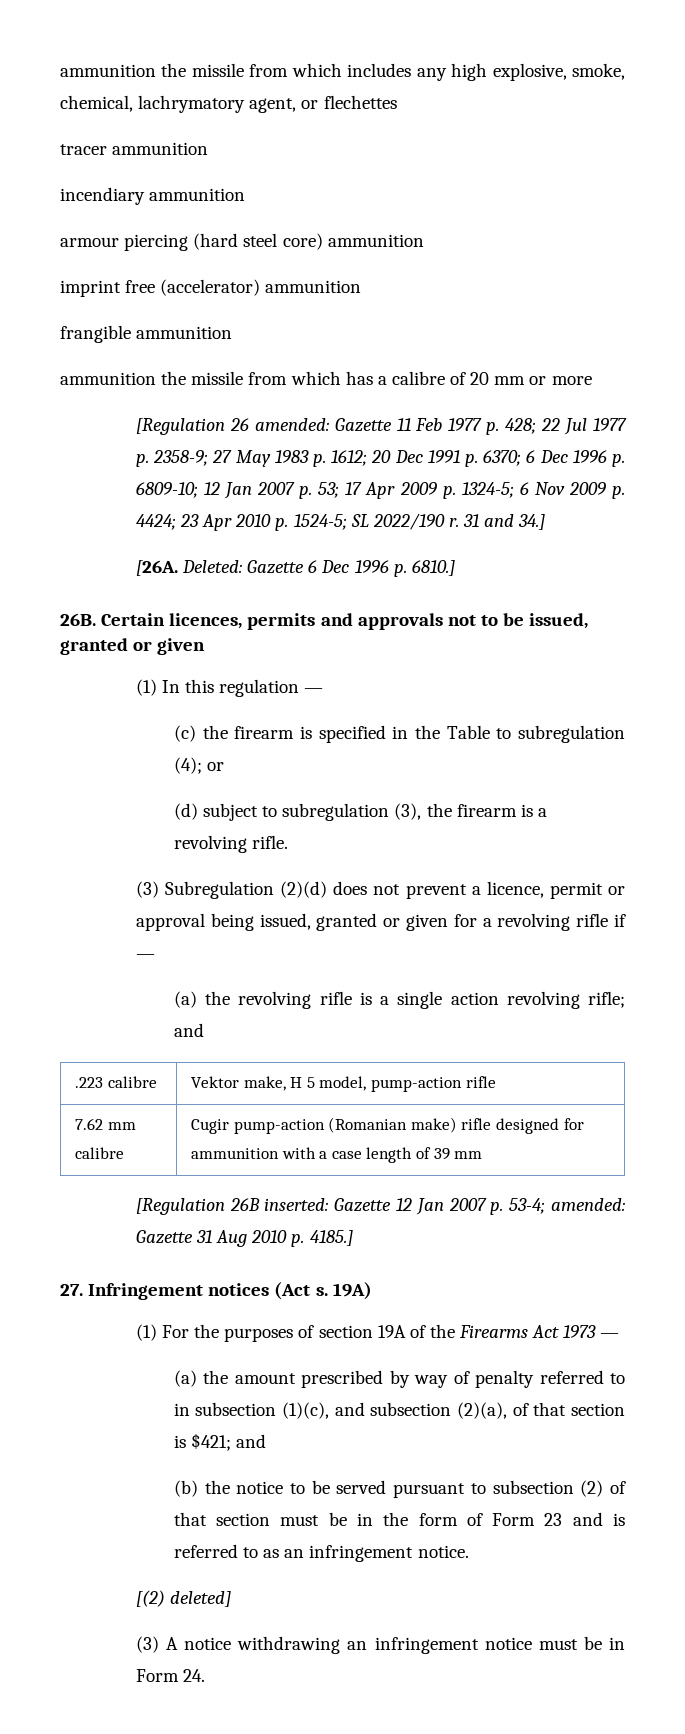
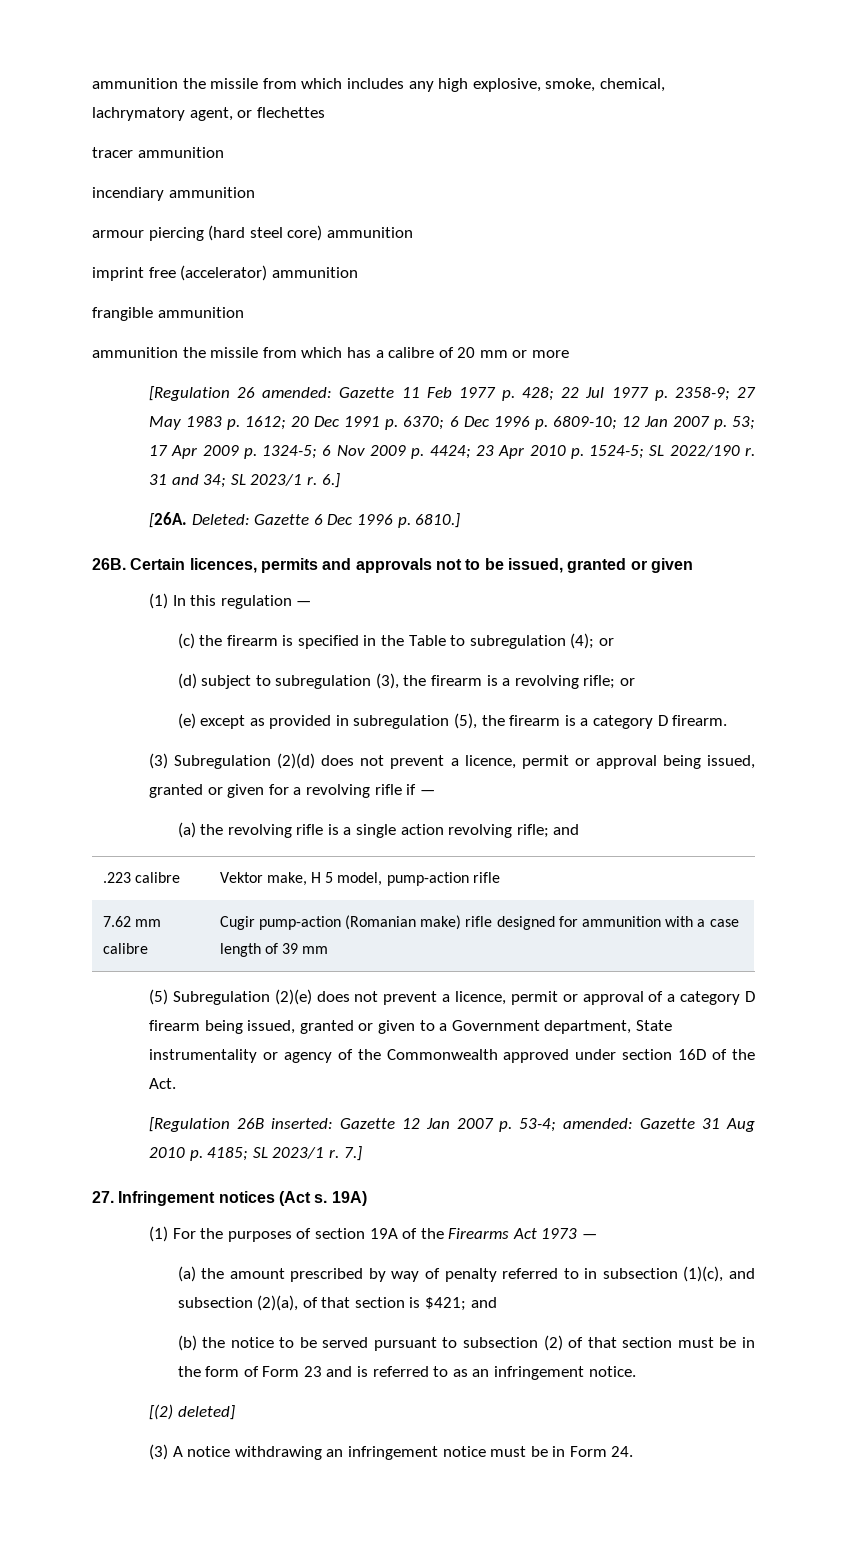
[518,514,546,530] 34.] -> [203,473,340,488] 34; SL 2023/1 r. 6.]
[251,835,288,849] rifle. -> [583,675,635,689] [177,713,728,729] rifle; or // (e) except as provided in subregulation (5), the firearm is a category D firearm.
(483, 1155) none -> [149,989,755,1005] [149,1020,672,1034] [149,1049,755,1063] [149,1078,177,1089] // (5) Subregulation (2)(e) does not prevent a licence, permit or approval of a category D firearm being issued, granted or given to a Government department, State instrumentality or agency of the Commonwealth approved under section 16D of the Act.
[309,1230,353,1246] 4185.] -> [207,1146,362,1161] 4185; SL 2023/1 r. 7.]

